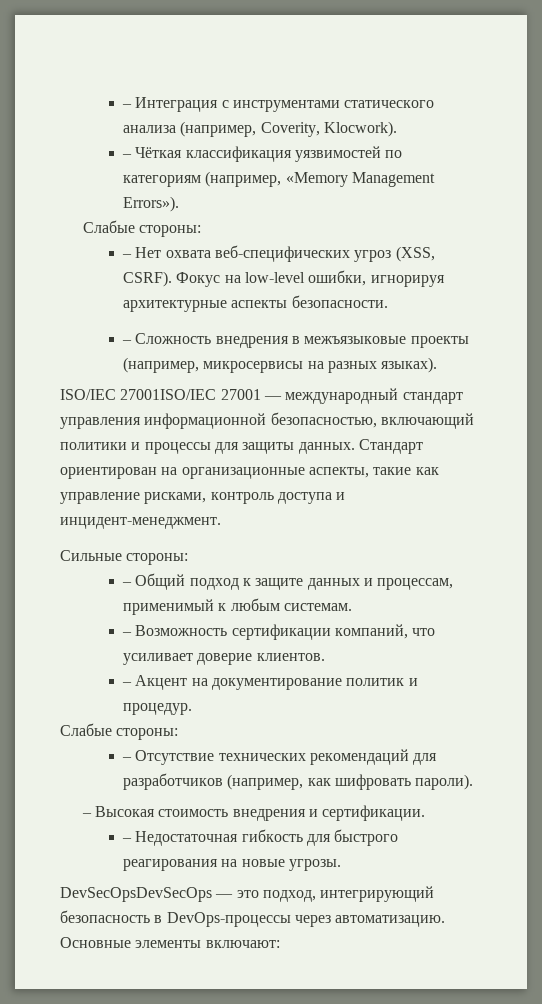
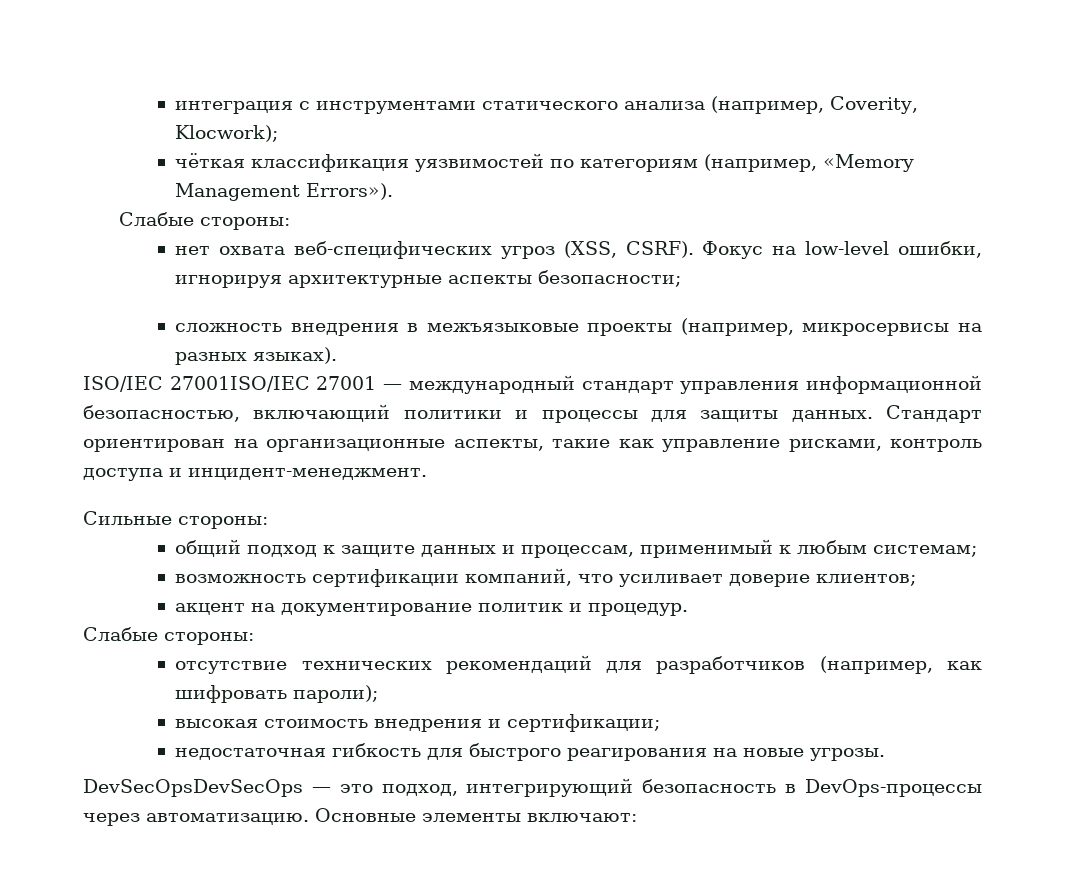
[122,97,219,112] – Интеграция -> [175,101,294,114] интеграция
[323,121,397,137] [122,147,183,158] Klocwork). // – Чёткая -> [175,125,279,142] [175,153,246,168] Klocwork); // чёткая
[122,247,162,258] – Нет -> [175,246,211,255] нет
[291,295,388,308] [122,333,212,344] безопасности. // – Сложность -> [538,270,682,287] [175,323,283,332] безопасности; // сложность
[122,573,186,590] – Общий -> [175,539,242,557] общий
[283,603,352,611] [122,625,228,636] системам. // – Возможность -> [873,545,978,557] [175,574,307,583] системам; // возможность
[256,653,325,661] [122,675,188,690] клиентов. // – Акцент -> [816,574,917,586] [175,603,246,615] клиентов; // акцент
[122,750,215,765] – Отсутствие -> [175,661,288,674] отсутствие
[415,774,474,790] [81,805,426,821] [122,831,239,846] пароли). // – Высокая стоимость внедрения и сертификации. // – Недостаточная -> [293,685,379,703] [175,714,661,732] [175,748,327,760] пароли); // высокая стоимость внедрения и сертификации; // недостаточная

